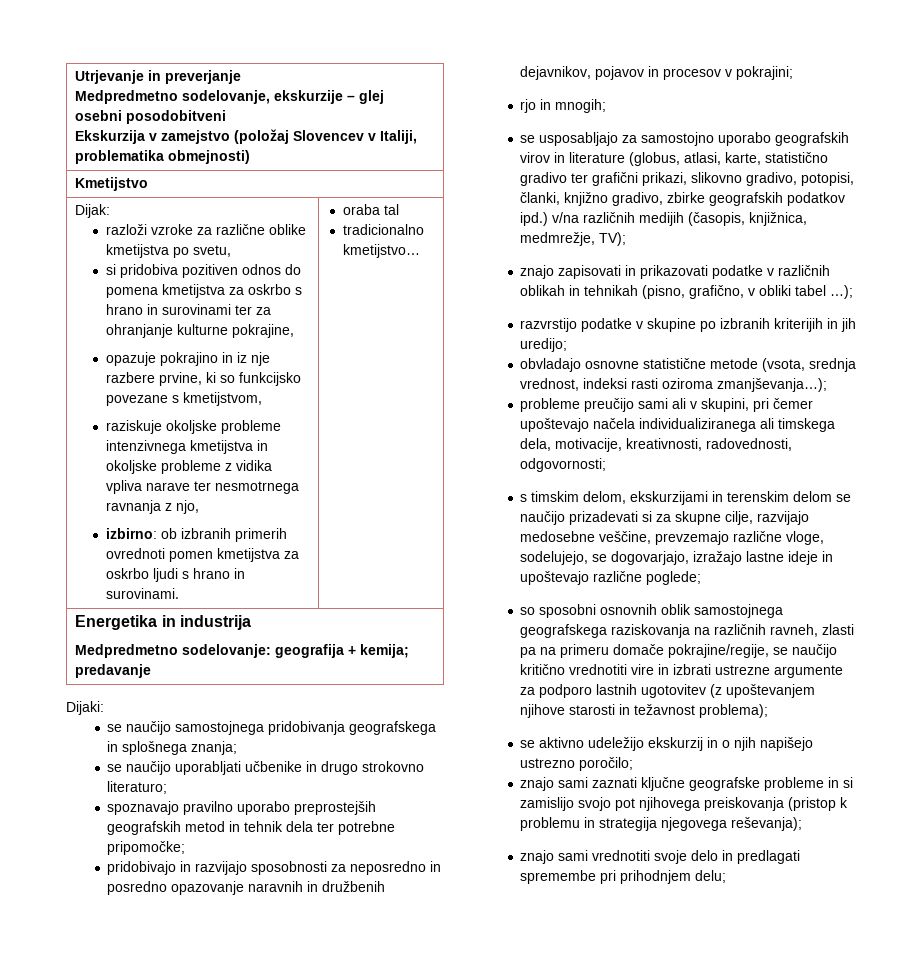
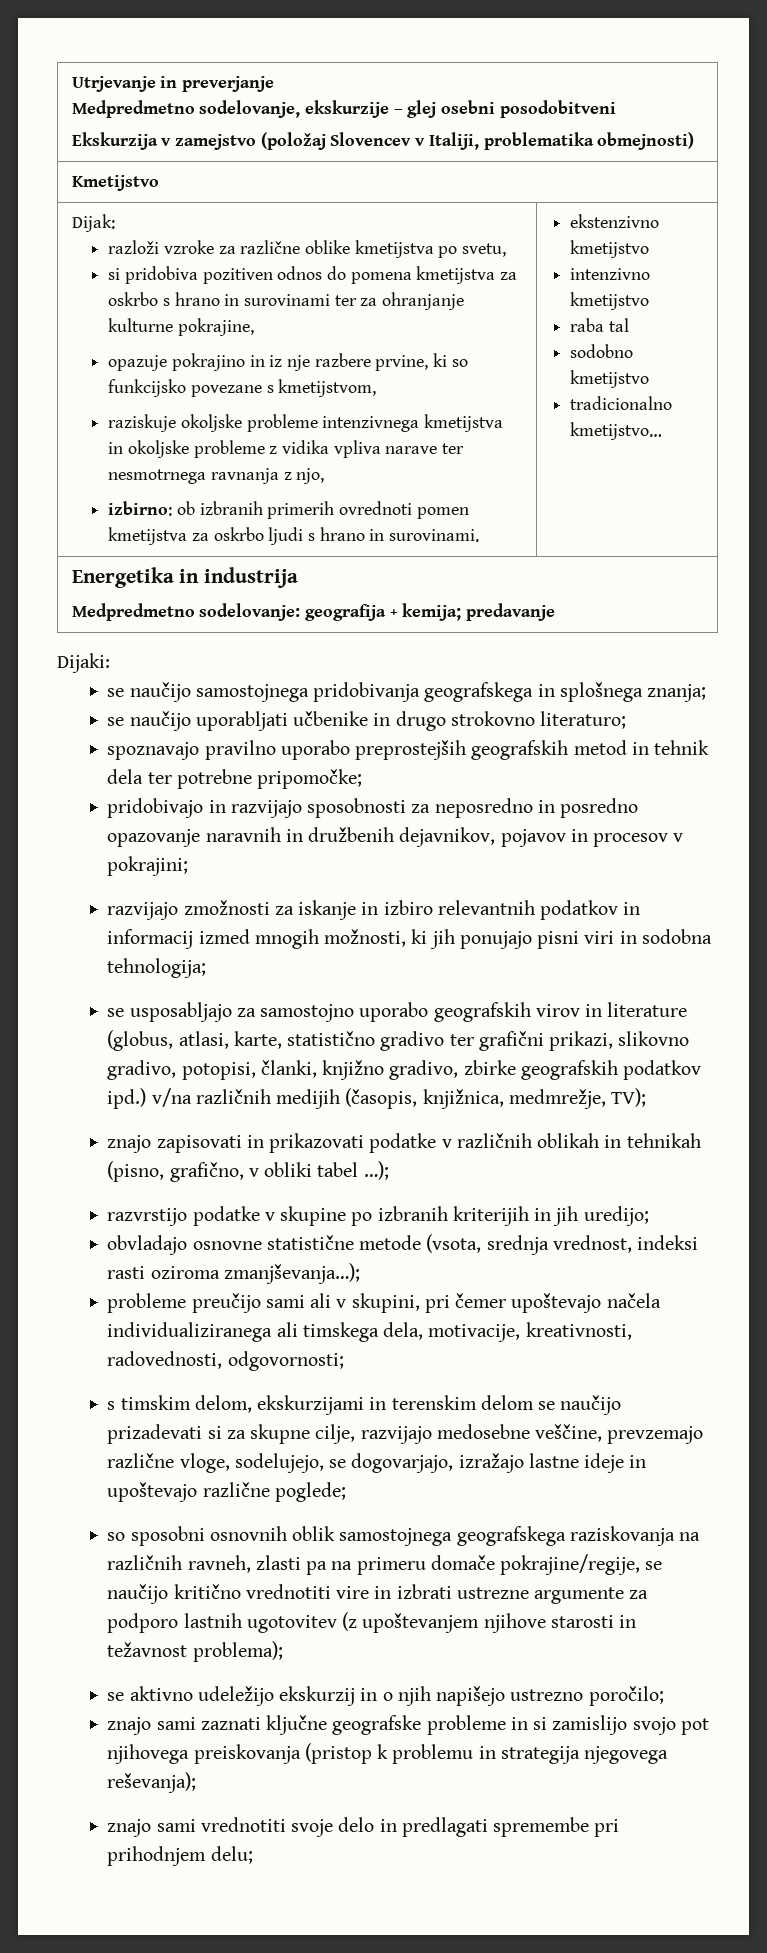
[342,204,380,215] oraba -> [569,214,659,228] [569,240,649,258] [569,268,650,280] [569,292,649,310] [569,318,604,332] ekstenzivno kmetijstvo // intenzivno kmetijstvo // raba
(399, 209) none -> [569,344,633,358] [569,370,649,388] // sodobno kmetijstvo
[520,99,607,113] rjo in mnogih; -> [107,900,641,920] [107,929,712,949] [107,958,207,978] razvijajo zmožnosti za iskanje in izbiro relevantnih podatkov in informacij izmed mnogih možnosti, ki jih ponujajo pisni viri in sodobna tehnologija;

